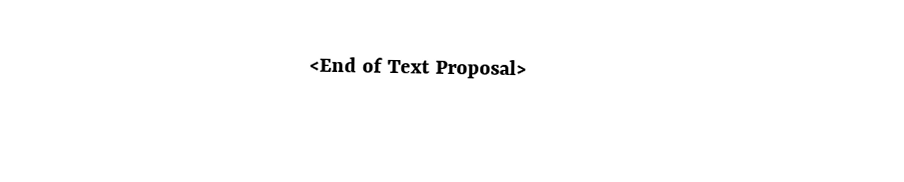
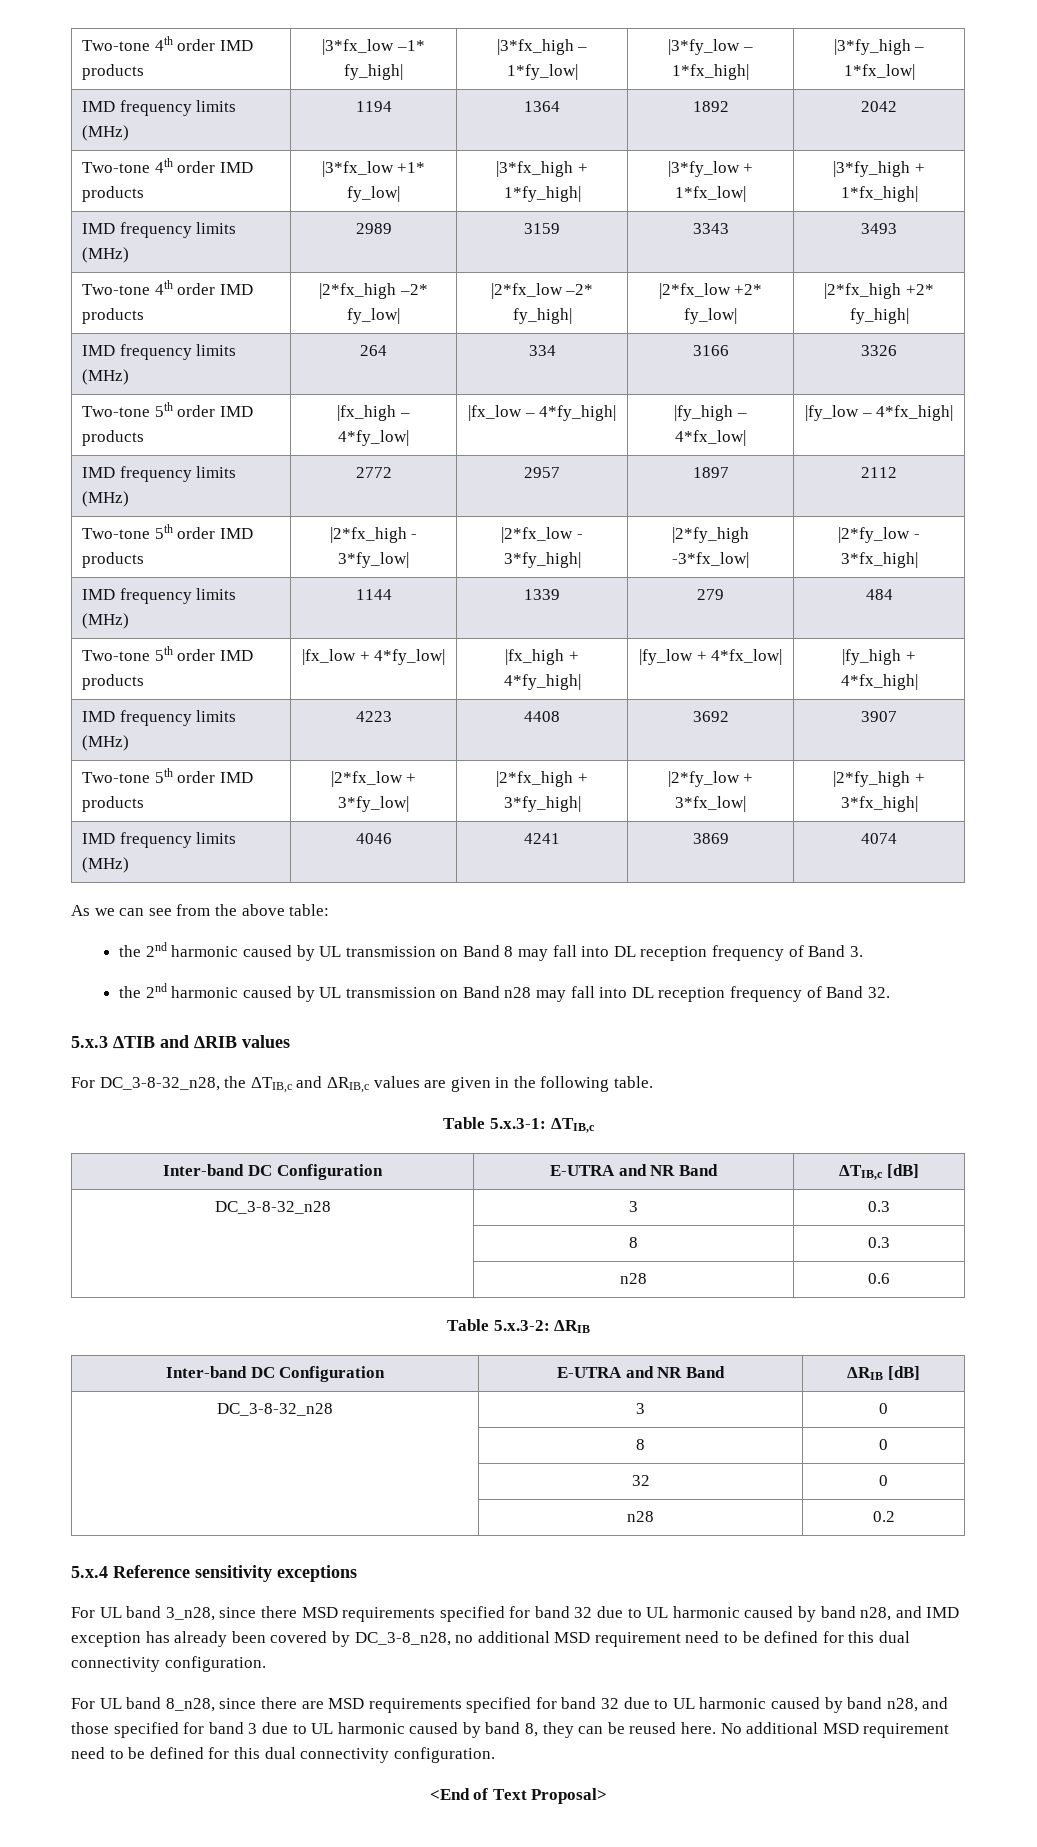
(308, 64) none -> [82,36,254,51] [82,64,145,80] [322,39,425,55] [344,64,403,80] [496,39,588,55] [506,64,578,80] [668,39,753,55] [672,64,749,80] [833,39,925,55] [843,64,915,80] [82,100,237,116] [82,125,130,141] [355,101,392,112] [524,101,560,112] [692,101,729,112] [861,101,897,112] [82,158,254,173] [82,186,145,202] [321,161,426,177] [347,186,400,202] [496,161,588,177] [503,186,581,202] [667,161,754,177] [675,186,746,202] [833,161,925,177] [840,186,918,202] [82,222,237,238] [82,247,130,263] [355,223,392,234] [524,223,560,234] [692,223,729,234] [861,223,897,234] [82,280,254,295] [82,308,145,324] [319,283,428,299] [347,308,400,324] [490,283,594,299] [512,308,572,324] [658,283,763,299] [684,308,737,324] [824,283,934,299] [849,308,909,324] [82,344,237,360] [82,369,130,385] [360,345,387,356] [528,345,556,356] [692,345,729,356] [861,345,897,356] [82,402,254,417] [82,430,145,446] [337,405,410,421] [338,430,409,446] [467,405,617,421] [674,405,747,421] [675,430,746,446] [804,405,954,421] [82,466,237,482] [82,491,130,507] [355,467,392,478] [524,467,560,478] [692,467,729,478] [861,467,897,478] [82,524,254,539] [82,552,145,568] [329,527,418,543] [338,552,409,568] [501,527,583,543] [503,552,581,568] [672,527,749,543] [672,552,749,568] [838,527,920,543] [840,552,918,568] [82,588,237,604] [82,613,130,629] [355,589,392,600] [524,589,560,600] [697,589,724,600] [865,589,893,600] [82,646,254,661] [82,674,145,690] [301,649,446,665] [505,649,579,665] [503,674,581,690] [638,649,783,665] [842,649,916,665] [840,674,918,690] [82,710,237,726] [82,735,130,751] [355,711,392,722] [524,711,560,722] [692,711,729,722] [861,711,897,722] [82,768,254,783] [82,796,145,812] [330,771,417,787] [338,796,409,812] [496,771,588,787] [503,796,581,812] [667,771,754,787] [675,796,746,812] [833,771,925,787] [840,796,918,812] [82,832,237,848] [82,857,130,873] [355,833,392,844] [524,833,560,844] [692,833,729,844] [861,833,897,844] [71,904,330,916] [119,942,863,961] [119,983,890,1002] [71,1035,290,1049] [71,1076,654,1093] [443,1117,595,1133] [163,1164,383,1180] [550,1164,718,1176] [839,1164,919,1180] [214,1201,331,1214] [629,1201,638,1212] [868,1201,890,1212] [629,1237,638,1248] [868,1237,890,1248] [620,1273,647,1284] [868,1273,890,1284] [446,1319,591,1333] [165,1366,386,1382] [557,1366,725,1378] [847,1366,920,1380] [217,1403,333,1416] [636,1403,645,1414] [879,1403,888,1414] [636,1439,645,1450] [879,1439,888,1450] [631,1475,650,1486] [879,1475,888,1486] [627,1511,654,1522] [872,1511,895,1522] [71,1565,357,1582] [71,1606,960,1622] [71,1631,911,1647] [71,1656,266,1672] [71,1697,949,1713] [71,1722,950,1738] [71,1747,495,1763] Two-tone 4th order IMD products | |3*fx_low –1* fy_high| | |3*fx_high – 1*fy_low| | |3*fy_low – 1*fx_high| | |3*fy_high – 1*fx_low| // IMD frequency limits (MHz) | 1194 | 1364 | 1892 | 2042 // Two-tone 4th order IMD products | |3*fx_low +1* fy_low| | |3*fx_high + 1*fy_high| | |3*fy_low + 1*fx_low| | |3*fy_high + 1*fx_high| // IMD frequency limits (MHz) | 2989 | 3159 | 3343 | 3493 // Two-tone 4th order IMD products | |2*fx_high –2* fy_low| | |2*fx_low –2* fy_high| | |2*fx_low +2* fy_low| | |2*fx_high +2* fy_high| // IMD frequency limits (MHz) | 264 | 334 | 3166 | 3326 // Two-tone 5th order IMD products | |fx_high – 4*fy_low| | |fx_low – 4*fy_high| | |fy_high – 4*fx_low| | |fy_low – 4*fx_high| // IMD frequency limits (MHz) | 2772 | 2957 | 1897 | 2112 // Two-tone 5th order IMD products | |2*fx_high - 3*fy_low| | |2*fx_low - 3*fy_high| | |2*fy_high -3*fx_low| | |2*fy_low - 3*fx_high| // IMD frequency limits (MHz) | 1144 | 1339 | 279 | 484 // Two-tone 5th order IMD products | |fx_low + 4*fy_low| | |fx_high + 4*fy_high| | |fy_low + 4*fx_low| | |fy_high + 4*fx_high| // IMD frequency limits (MHz) | 4223 | 4408 | 3692 | 3907 // Two-tone 5th order IMD products | |2*fx_low + 3*fy_low| | |2*fx_high + 3*fy_high| | |2*fy_low + 3*fx_low| | |2*fy_high + 3*fx_high| // IMD frequency limits (MHz) | 4046 | 4241 | 3869 | 4074 // As we can see from the above table: // the 2nd harmonic caused by UL transmission on Band 8 may fall into DL reception frequency of Band 3. // the 2nd harmonic caused by UL transmission on Band n28 may fall into DL reception frequency of Band 32. // 5.x.3 ∆TIB and ∆RIB values // For DC_3-8-32_n28, the ΔTIB,c and ΔRIB,c values are given in the following table. // Table 5.x.3-1: ΔTIB,c // Inter-band DC Configuration | E-UTRA and NR Band | ΔTIB,c [dB] // DC_3-8-32_n28 | 3 | 0.3 // | 8 | 0.3 // | n28 | 0.6 // Table 5.x.3-2: ΔRIB // Inter-band DC Configuration | E-UTRA and NR Band | ΔRIB [dB] // DC_3-8-32_n28 | 3 | 0 // | 8 | 0 // | 32 | 0 // | n28 | 0.2 // 5.x.4 Reference sensitivity exceptions // For UL band 3_n28, since there MSD requirements specified for band 32 due to UL harmonic caused by band n28, and IMD exception has already been covered by DC_3-8_n28, no additional MSD requirement need to be defined for this dual connectivity configuration. // For UL band 8_n28, since there are MSD requirements specified for band 32 due to UL harmonic caused by band n28, and those specified for band 3 due to UL harmonic caused by band 8, they can be reused here. No additional MSD requirement need to be defined for this dual connectivity configuration. //

